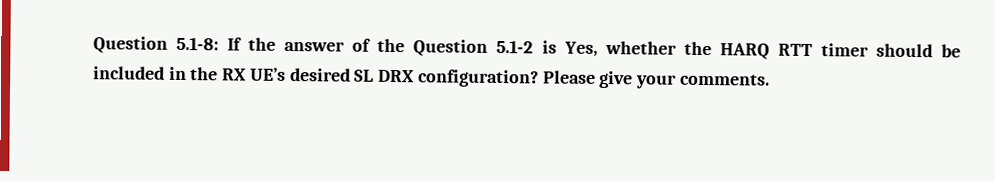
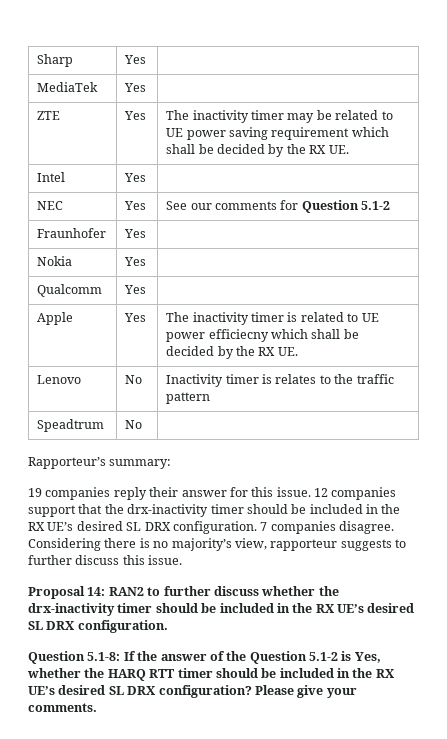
(93, 45) none -> [37,54,74,67] [124,55,147,64] [37,82,99,92] [124,83,147,92] [37,111,61,120] [124,111,147,120] [166,110,393,123] [166,127,389,140] [166,144,349,157] [37,172,66,182] [124,173,147,182] [37,201,64,210] [124,201,147,210] [166,200,391,213] [37,228,107,238] [124,229,147,238] [37,256,73,266] [124,257,147,266] [37,284,103,297] [124,285,147,294] [37,312,74,325] [124,313,147,322] [166,312,379,325] [166,329,359,342] [166,346,298,359] [37,375,82,384] [125,375,143,384] [166,374,394,387] [166,392,211,404] [37,419,105,432] [125,420,143,429] [28,457,172,469] [28,487,397,500] [28,504,401,517] [28,521,394,534] [28,538,406,551] [28,555,183,565] [28,586,339,599] [28,603,415,616] [28,620,168,633] Sharp | Yes | // MediaTek | Yes | // ZTE | Yes | The inactivity timer may be related to UE power saving requirement which shall be decided by the RX UE. // Intel | Yes | // NEC | Yes | See our comments for Question 5.1-2 // Fraunhofer | Yes | // Nokia | Yes | // Qualcomm | Yes | // Apple | Yes | The inactivity timer is related to UE power efficiecny which shall be decided by the RX UE. // Lenovo | No | Inactivity timer is relates to the traffic pattern // Speadtrum | No | // Rapporteur’s summary: // 19 companies reply their answer for this issue. 12 companies support that the drx-inactivity timer should be included in the RX UE’s desired SL DRX configuration. 7 companies disagree. Considering there is no majority’s view, rapporteur suggests to further discuss this issue. // Proposal 14: RAN2 to further discuss whether the drx-inactivity timer should be included in the RX UE’s desired SL DRX configuration. //

